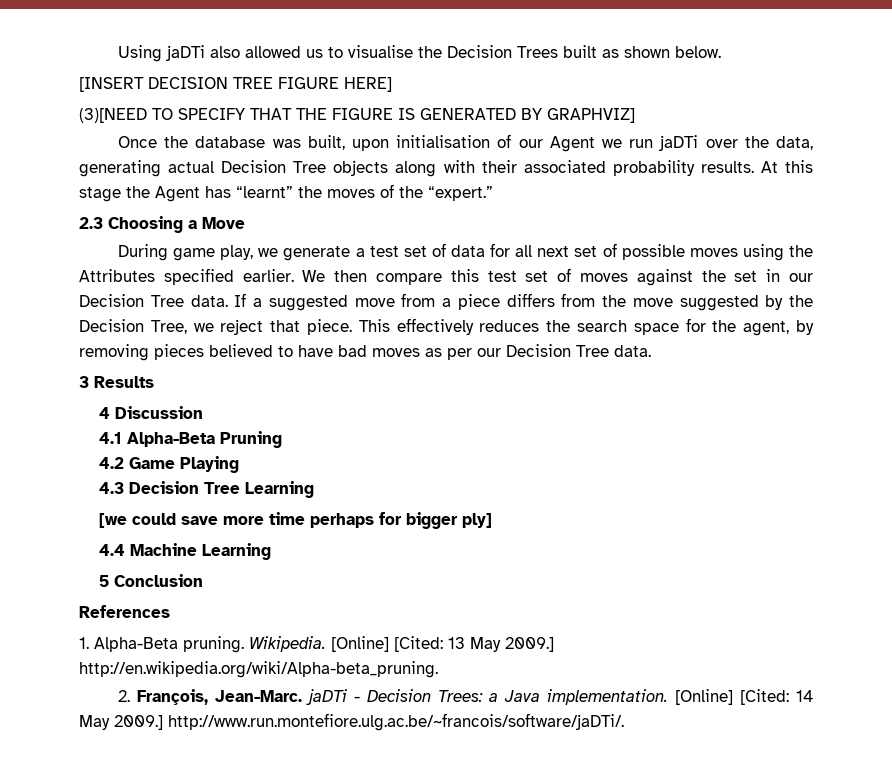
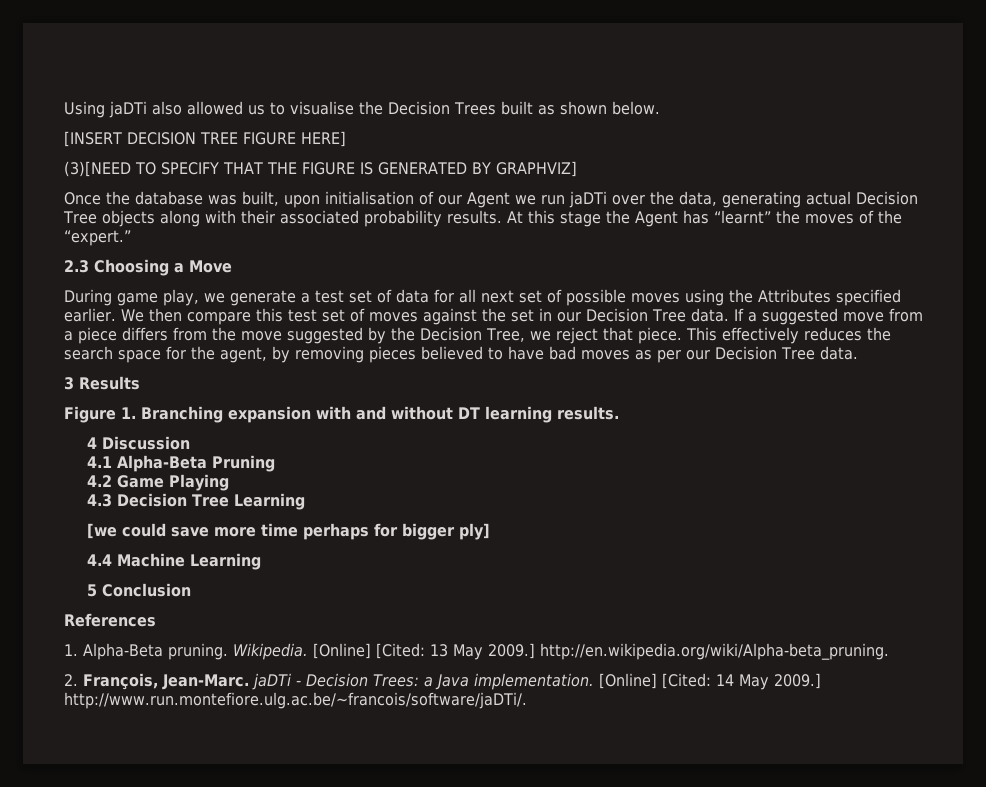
(154, 382) none -> [64,406,619,423] // Figure 1. Branching expansion with and without DT learning results.

